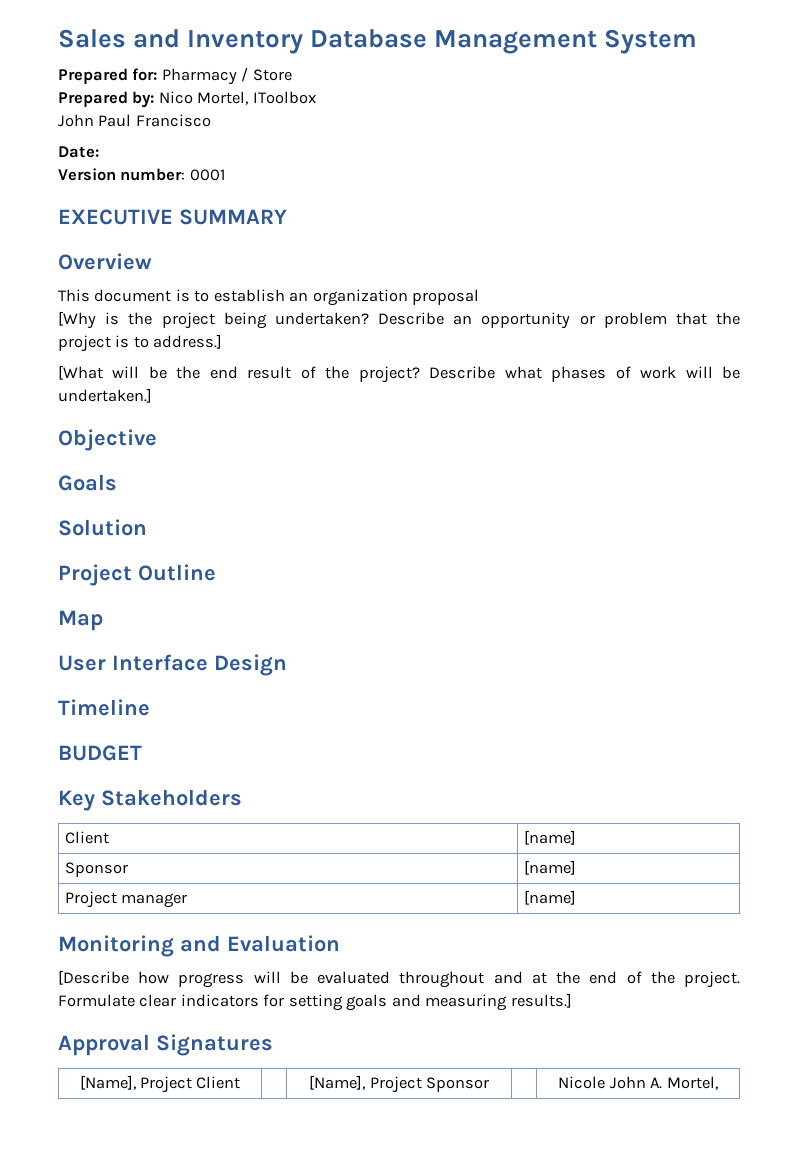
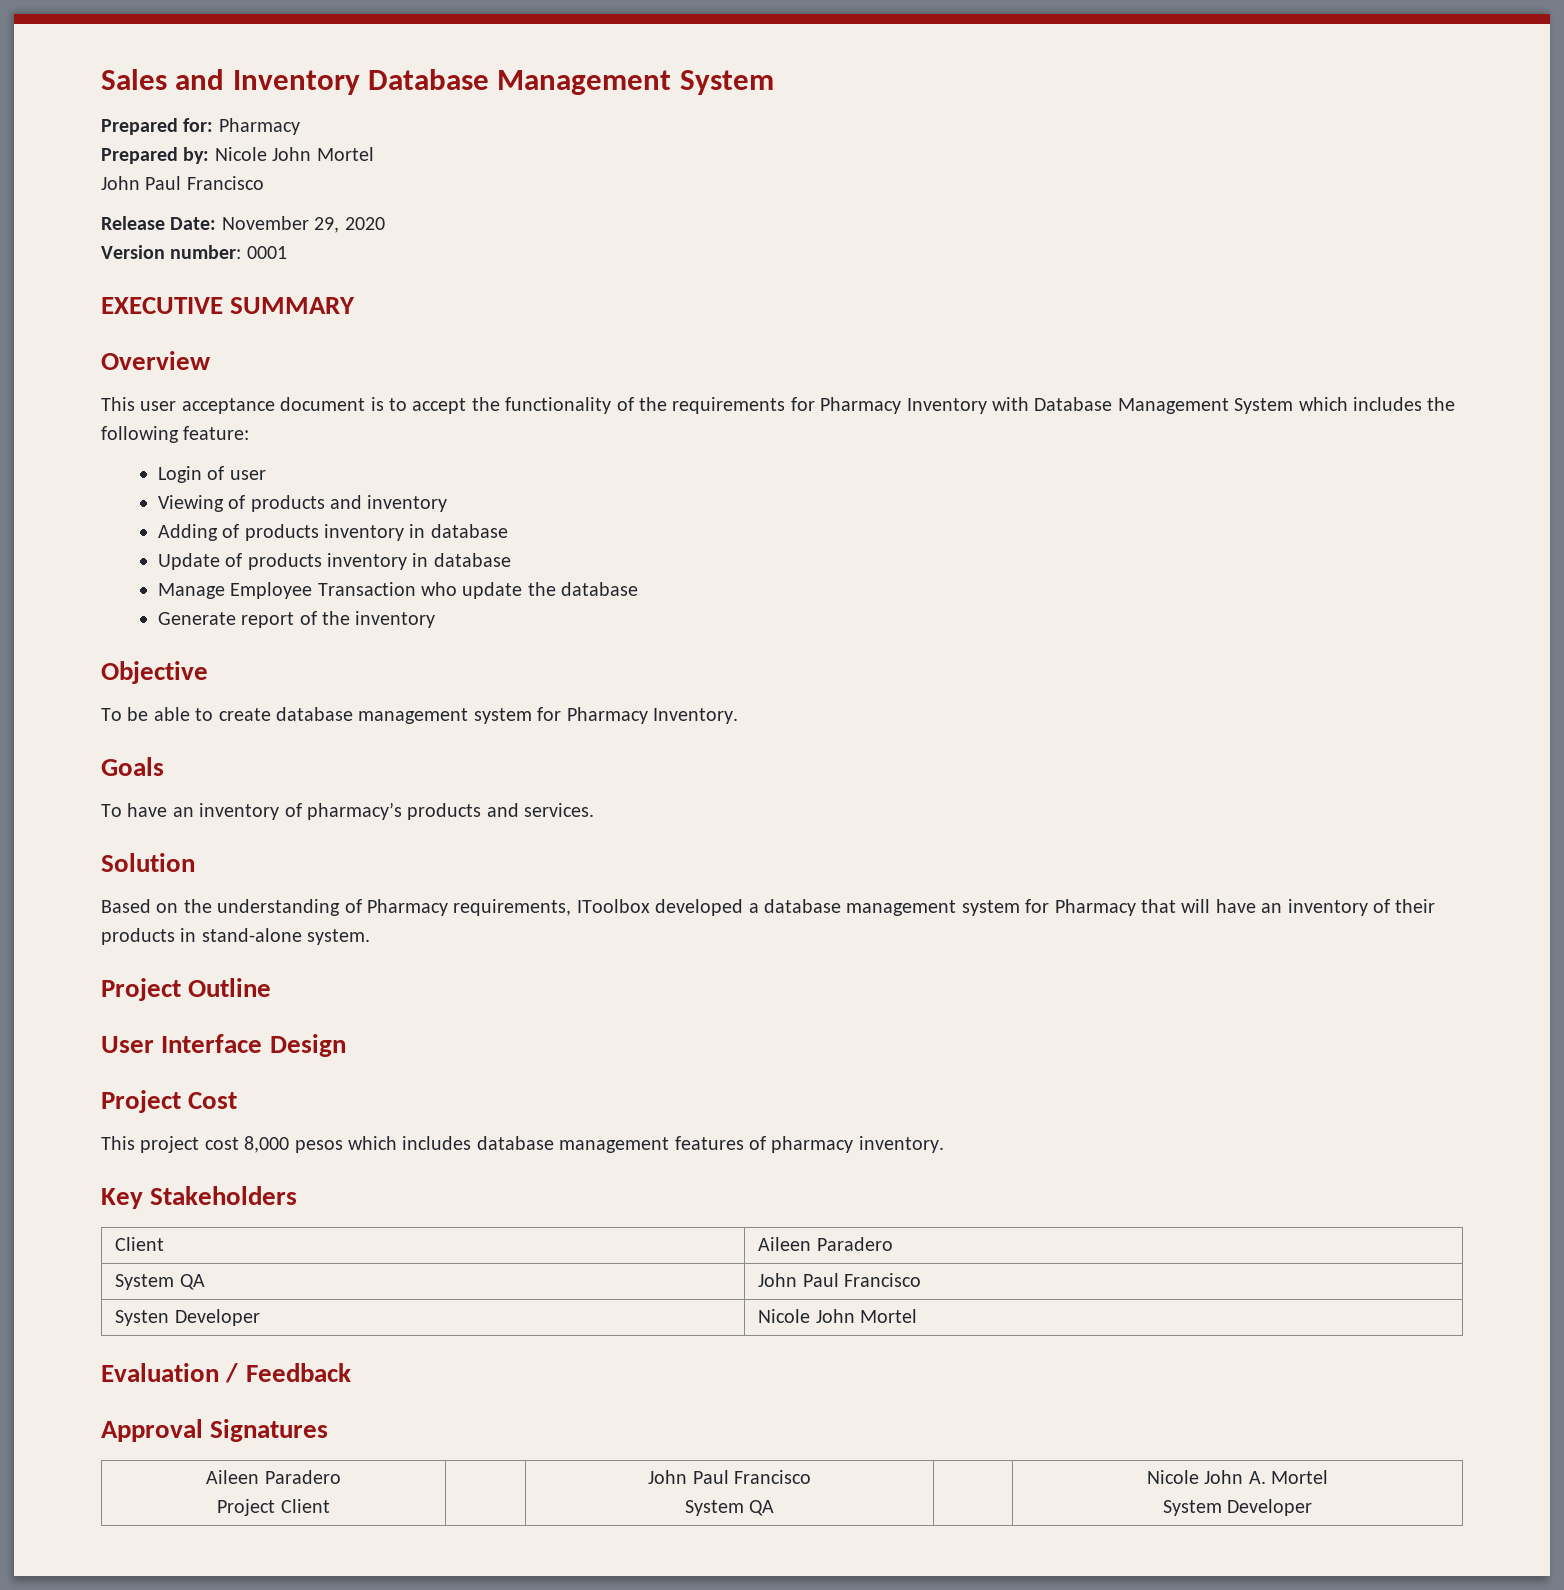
[241,67,292,82] / Store -> (300, 126) none
[158,91,316,105] [58,114,211,127] Nico Mortel, IToolbox // John Paul Francisco // -> [214,147,374,161] [101,176,264,190] [101,216,165,230] Nicole John Mortel // John Paul Francisco // Release
(99, 152) none -> [221,216,385,233] November 29, 2020
(90, 295) none -> [140,398,275,414] user acceptance
[213,289,480,306] [58,311,740,329] [58,334,223,352] [58,365,741,383] [58,388,152,403] [58,429,157,451] [58,474,117,491] [58,519,147,536] establish an organization proposal // [Why is the project being undertaken? Describe an opportunity or problem that the project is to address.] // [What will be the end result of the project? Describe what phases of work will be undertaken.] // Objective // Goals // Solution -> [412,397,1456,414] [101,426,250,443] [157,466,266,483] [157,495,448,512] [157,524,508,541] [157,553,511,570] [157,582,639,599] [157,611,436,628] [101,661,208,684] [101,707,738,724] [101,757,164,776] [101,802,595,820] [101,853,195,872] [101,899,1436,916] [101,928,371,945] accept the functionality of the requirements for Pharmacy Inventory with Database Management System which includes the following feature: // Login of user // Viewing of products and inventory // Adding of products inventory in database // Update of products inventory in database // Manage Employee Transaction who update the database // Generate report of the inventory // Objective // To be able to create database management system for Pharmacy Inventory. // Goals // To have an inventory of pharmacy’s products and services. // Solution // Based on the understanding of Pharmacy requirements, IToolbox developed a database management system for Pharmacy that will have an inventory of their products in stand-alone system.
[58,610,103,631] // Map -> (272, 987) none
[58,699,150,716] [58,745,142,761] [58,789,242,811] [64,831,109,844] [523,830,576,845] [64,862,128,877] [523,860,576,875] [64,891,188,908] [523,890,576,905] [58,935,340,957] [58,970,741,988] [58,993,572,1011] Timeline // BUDGET // Key Stakeholders // Client | [name] // Sponsor | [name] // Project manager | [name] // Monitoring and Evaluation // [Describe how progress will be evaluated throughout and at the end of the project. Formulate clear indicators for setting goals and measuring results.] -> [101,1090,238,1113] [101,1136,944,1153] [101,1186,298,1209] [115,1237,165,1251] [758,1237,893,1251] [115,1274,205,1290] [758,1273,921,1287] [115,1309,260,1326] [758,1309,917,1323] [101,1363,351,1383] Project Cost // This project cost 8,000 pesos which includes database management features of pharmacy inventory. // Key Stakeholders // Client | Aileen Paradero // System QA | John Paul Francisco // Systen Developer | Nicole John Mortel // Evaluation / Feedback
[79,1075,136,1090] [Name], -> [206,1470,341,1484] Aileen Paradero //
[309,1075,489,1093] [Name], Project Sponsor -> [648,1470,811,1484] [684,1500,775,1516] John Paul Francisco // System QA
[666,1076,718,1090] Mortel, -> [1271,1470,1329,1484] [1162,1499,1313,1516] Mortel // System Developer

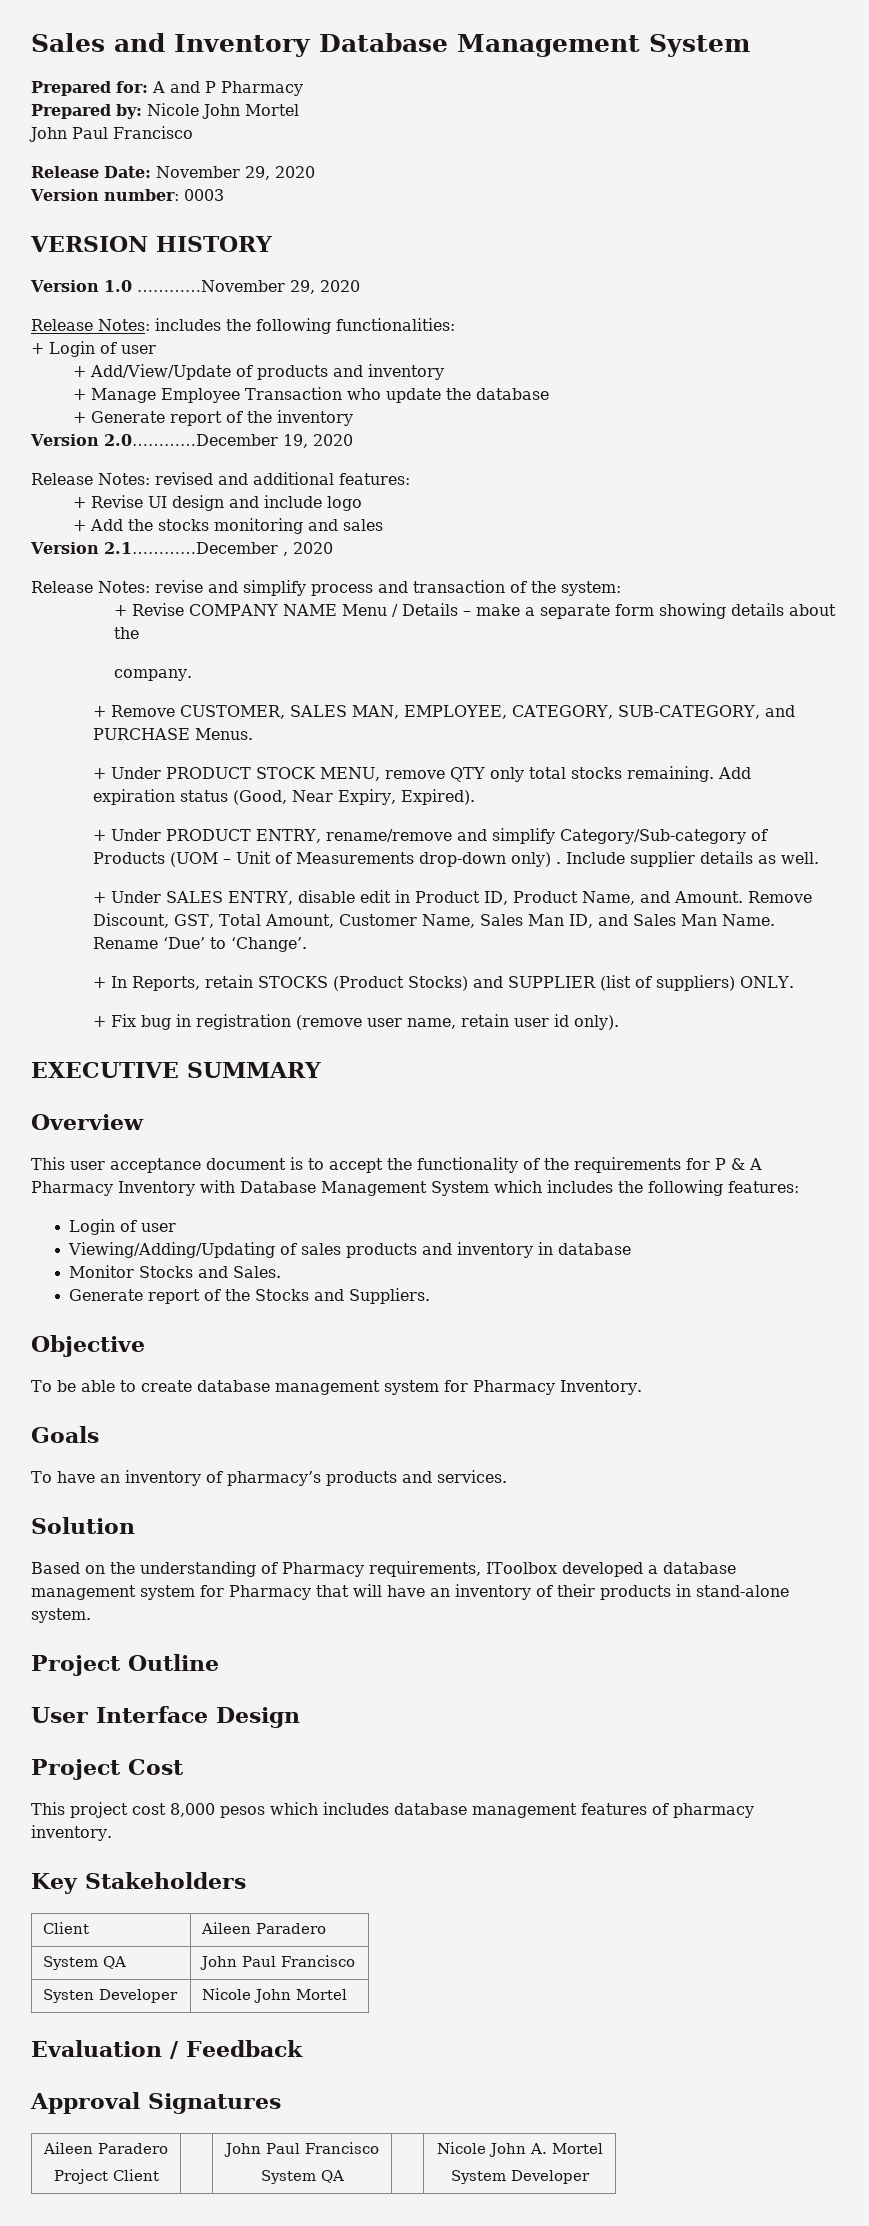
(214, 125) none -> [152,81,216,93] A and P
[246,246,287,259] 0001 -> [183,189,224,201] [30,236,272,252] [30,280,360,294] [31,318,455,334] [31,341,156,357] [72,364,444,380] [72,387,549,403] [72,410,353,426] [30,434,353,448] [31,472,410,485] [72,495,362,511] [72,518,383,534] [30,542,333,556] [31,580,621,596] [114,603,837,619] [114,627,140,639] [114,669,193,681] [93,705,796,719] [93,728,254,740] [93,766,752,782] [93,789,476,805] [93,828,769,844] [93,851,820,867] [93,890,813,905] [93,913,776,928] [93,937,308,952] [93,975,795,991] [93,1014,620,1030] 0003 // VERSION HISTORY // Version 1.0 …………November 29, 2020 // Release Notes: includes the following functionalities: // + Login of user // + Add/View/Update of products and inventory // + Manage Employee Transaction who update the database // + Generate report of the inventory // Version 2.0…………December 19, 2020 // Release Notes: revised and additional features: // + Revise UI design and include logo // + Add the stocks monitoring and sales // Version 2.1…………December , 2020 // Release Notes: revise and simplify process and transaction of the system: // + Revise COMPANY NAME Menu / Details – make a separate form showing details about the // company. // + Remove CUSTOMER, SALES MAN, EMPLOYEE, CATEGORY, SUB-CATEGORY, and PURCHASE Menus. // + Under PRODUCT STOCK MENU, remove QTY only total stocks remaining. Add expiration status (Good, Near Expiry, Expired). // + Under PRODUCT ENTRY, rename/remove and simplify Category/Sub-category of Products (UOM – Unit of Measurements drop-down only) . Include supplier details as well. // + Under SALES ENTRY, disable edit in Product ID, Product Name, and Amount. Remove Discount, GST, Total Amount, Customer Name, Sales Man ID, and Sales Man Name. Rename ‘Due’ to ‘Change’. // + In Reports, retain STOCKS (Product Stocks) and SUPPLIER (list of suppliers) ONLY. // + Fix bug in registration (remove user name, retain user id only).
(815, 404) none -> [715,1158,762,1170] P & A
[183,426,250,440] [157,466,266,483] [157,495,448,512] [157,524,508,541] [157,553,511,570] [157,582,639,599] [157,611,436,628] feature: // Login of user // Viewing of products and inventory // Adding of products inventory in database // Update of products inventory in database // Manage Employee Transaction who update the database // Generate report of the inventory -> [728,1181,799,1193] [69,1219,177,1235] [68,1242,632,1258] [69,1265,282,1278] [69,1288,431,1304] features: // Login of user // Viewing/Adding/Updating of sales products and inventory in database // Monitor Stocks and Sales. // Generate report of the Stocks and Suppliers.

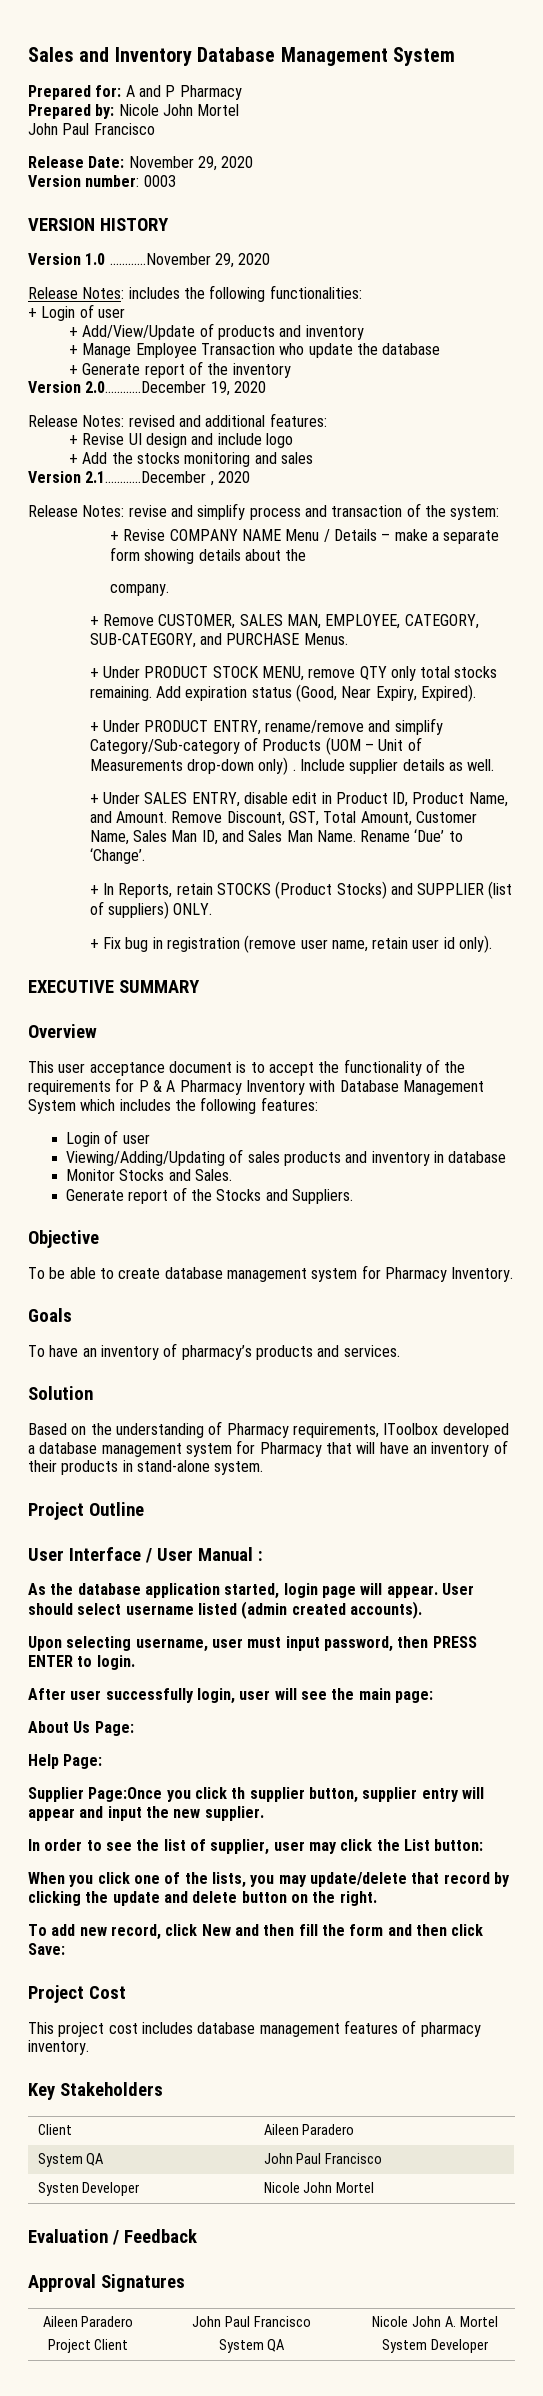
[216,1707,300,1728] Design -> [144,1547,263,1563] [28,1583,474,1599] [28,1601,422,1619] [28,1636,477,1652] [28,1655,135,1670] [28,1688,433,1704] [28,1721,134,1736] [28,1754,103,1769] [28,1787,484,1803] [28,1806,264,1821] [28,1839,484,1855] [28,1872,510,1888] [28,1891,377,1906] [28,1924,484,1940] [28,1943,65,1955] / User Manual : // As the database application started, login page will appear. User should select username listed (admin created accounts). // Upon selecting username, user must input password, then PRESS ENTER to login. // After user successfully login, user will see the main page: // About Us Page: // Help Page: // Supplier Page:Once you click th supplier button, supplier entry will appear and input the new supplier. // In order to see the list of supplier, user may click the List button: // When you click one of the lists, you may update/delete that record by clicking the update and delete button on the right. // To add new record, click New and then fill the form and then click Save:
[170,1802,318,1818] 8,000 pesos which -> (138, 2028) none

